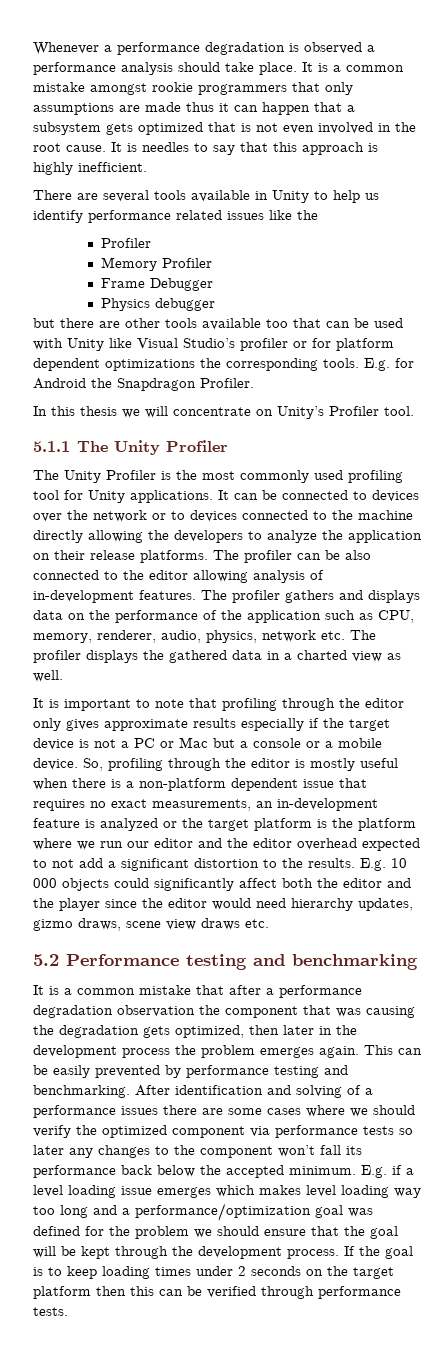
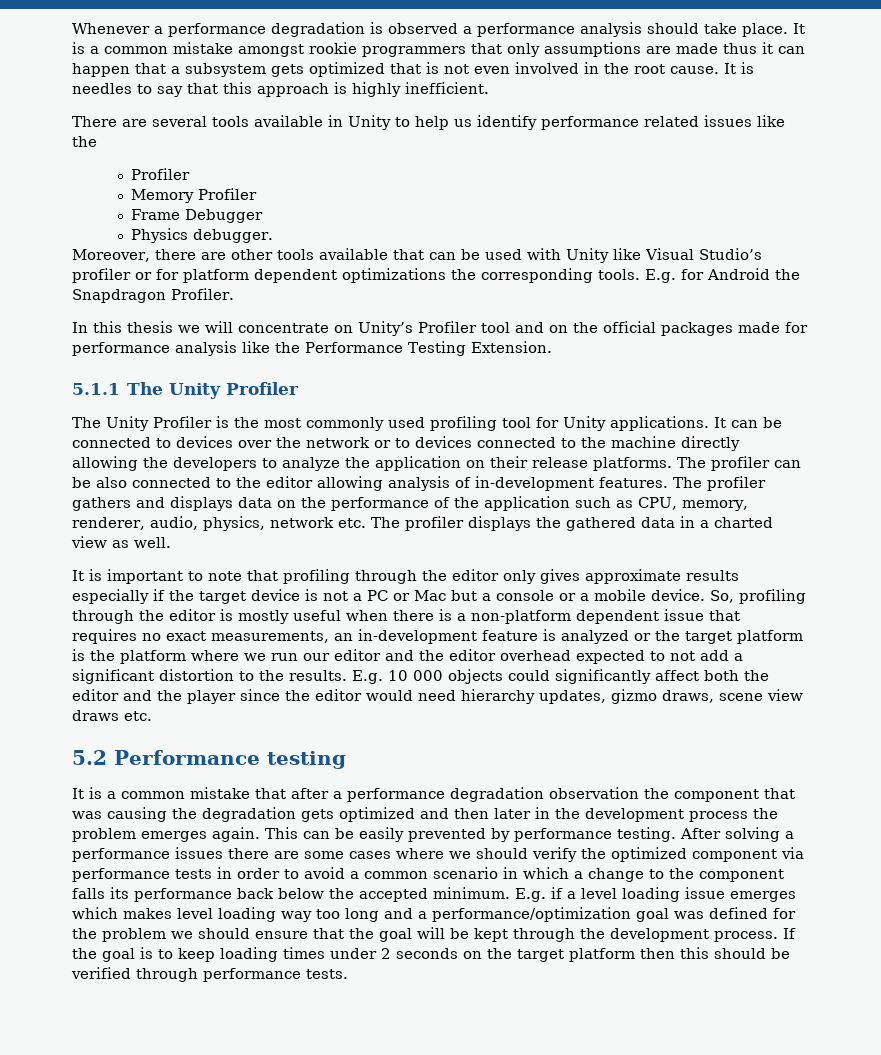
[155,298,216,311] [33,318,55,328] debugger // but -> [192,229,273,243] [72,249,150,262] debugger. // Moreover,
[266,319,288,328] too -> (388, 254) none
[384,406,414,416] tool. -> [481,321,808,336] [72,341,552,356] tool and on the official packages made for performance analysis like the Performance Testing Extension.
[253,954,419,970] and benchmarking -> (347, 760) none
[175,1025,244,1038] optimized, -> [339,807,449,822] optimized and
[274,1065,348,1078] [33,1085,361,1098] testing and benchmarking. After identification and solving of -> [617,827,780,842] testing. After solving
[399,1128,413,1135] [33,1145,150,1158] so later any changes -> [217,867,644,882] in order to avoid a common scenario in which a change
[278,1145,341,1157] won’t fall -> [72,888,105,899] falls
[159,1289,183,1296] can -> [714,948,766,959] should

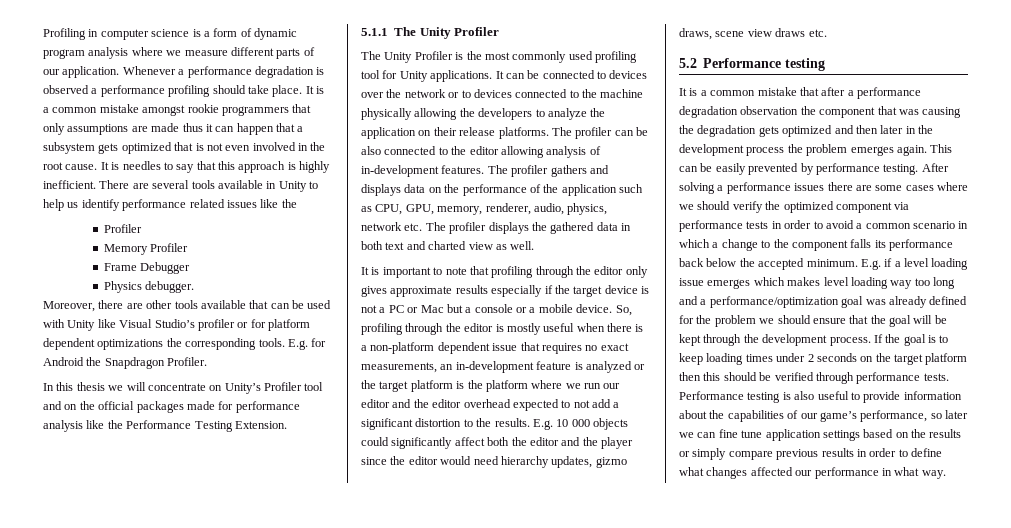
(72, 28) none -> [43,28,297,40] [43,47,315,59] [43,66,120,78] Profiling in computer science is a form of dynamic program analysis where we measure different parts of our application.
[580,22,642,37] analysis -> [168,85,211,97] profiling
(489, 88) // -> (96, 184) none
[681,436,740,451] directly -> [361,108,412,120] physically
(677, 503) none -> [405,204,434,215] GPU,
[699,520,709,528] a -> [361,241,426,250] both text and
(704, 915) none -> [888,296,927,308] already
(348, 974) none -> [679,391,962,403] [679,410,968,422] [679,429,962,441] [679,448,942,460] [679,467,946,479] Performance testing is also useful to provide information about the capabilities of our game’s performance, so later we can fine tune application settings based on the results or simply compare previous results in order to define what changes affected our performance in what way.

